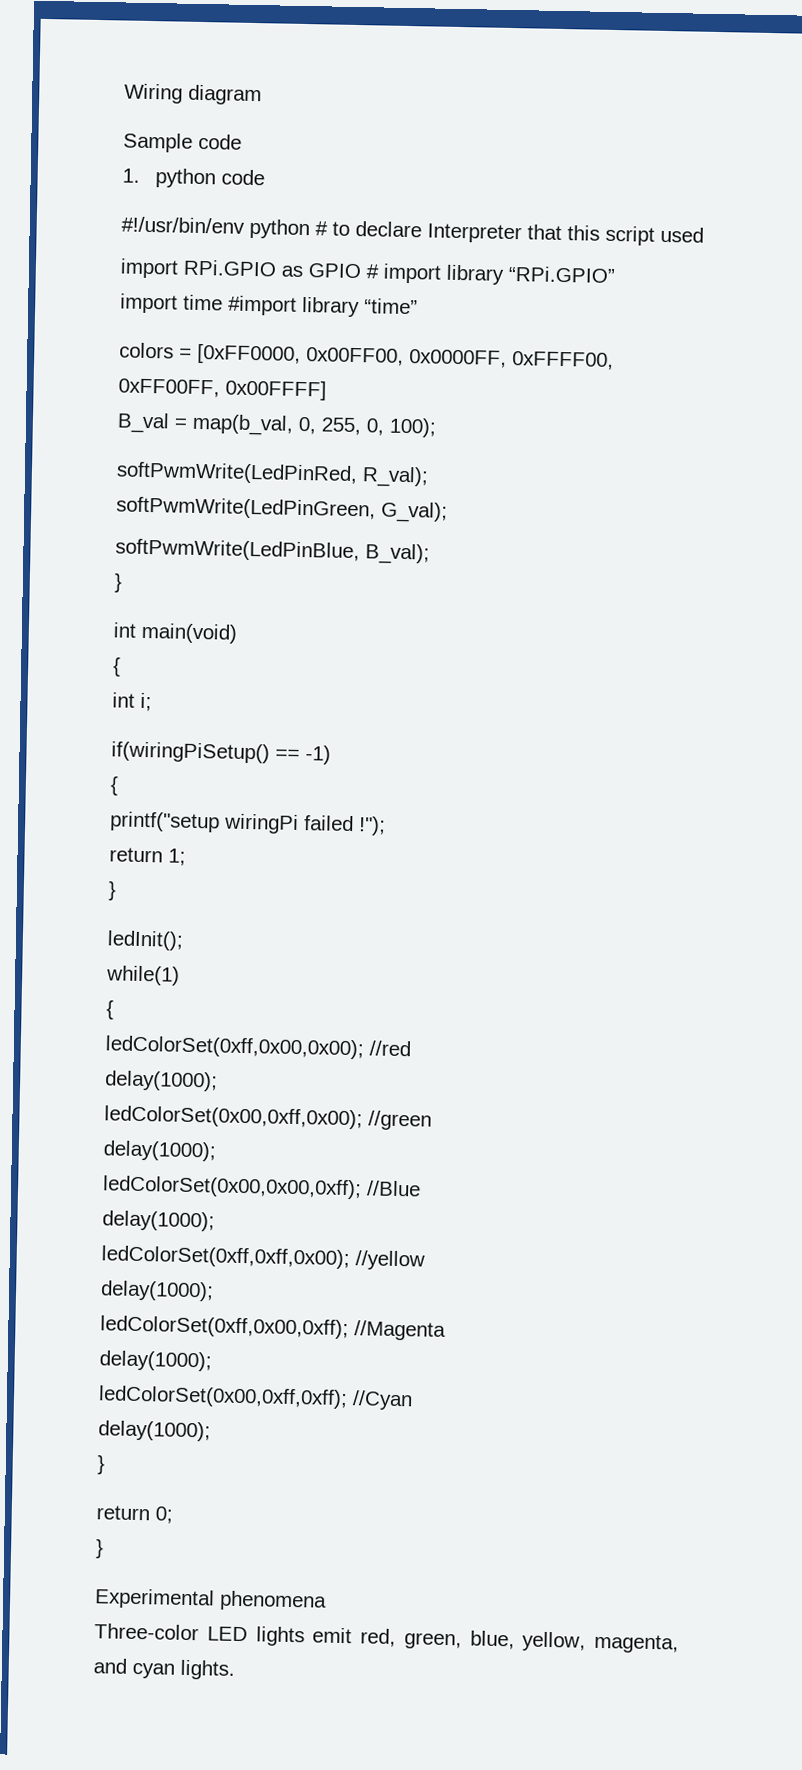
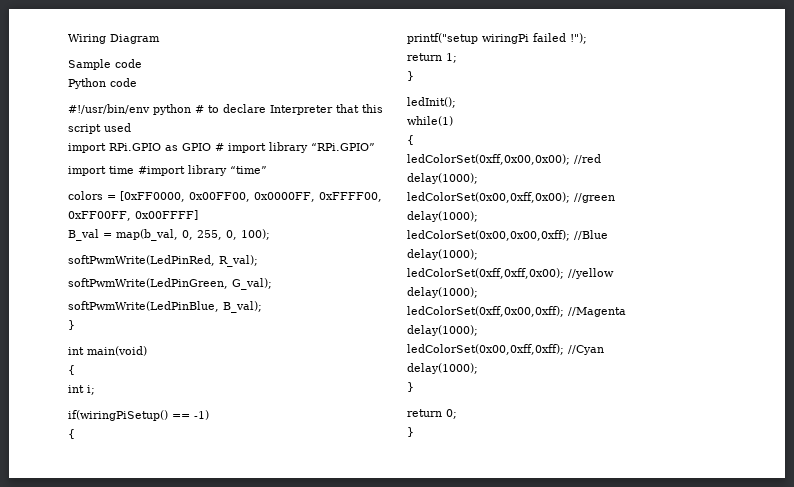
[188,84,262,106] diagram -> [110,34,160,44] Diagram
[122,168,216,189] 1. python -> [68,78,106,89] Python
[94,1588,327,1612] [94,1623,679,1654] [93,1658,235,1680] // Experimental phenomena // Three-color LED lights emit red, green, blue, yellow, magenta, and cyan lights. -> (414, 432) none

